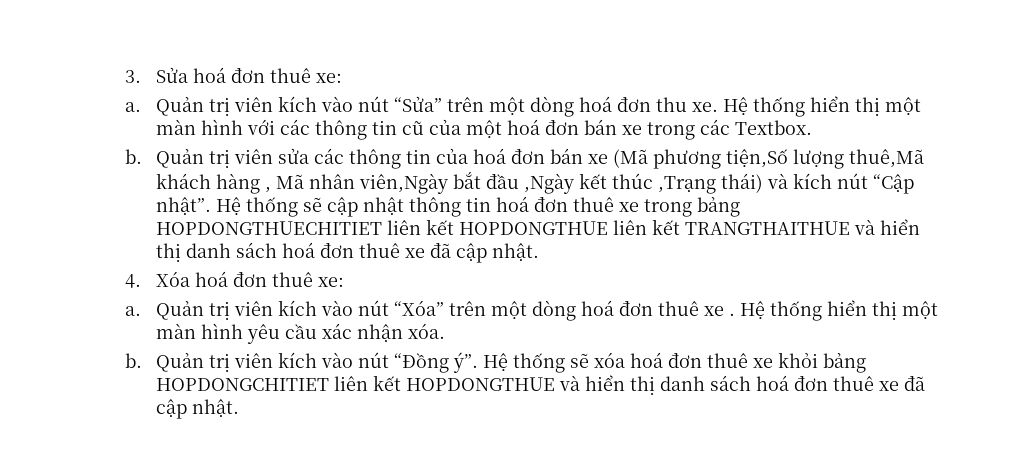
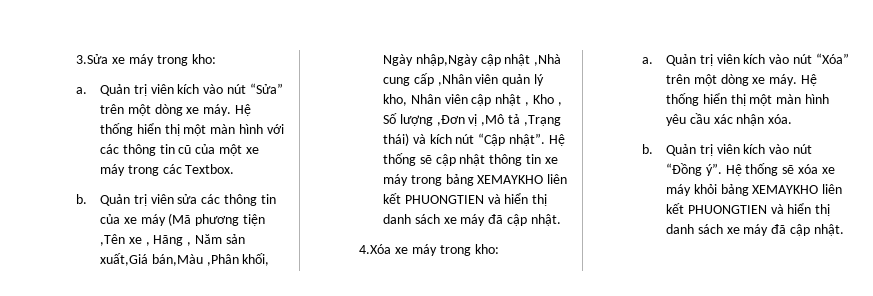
[125,67,343,83] 3. Sửa hoá đơn thuê xe: -> [76,54,216,66] 3.Sửa xe máy trong kho:
[579,96,719,112] hoá đơn thu xe. -> [186,104,232,116] xe máy.
[507,119,643,135] hoá đơn bán xe -> [245,147,259,154] [100,164,126,176] xe máy
[473,148,925,169] [156,171,654,194] hoá đơn bán xe (Mã phương tiện,Số lượng thuê,Mã khách hàng , Mã nhân viên,Ngày bắt đầu ,Ngày kết thúc -> [123,213,266,226] [100,234,245,246] [100,253,270,266] [383,54,562,66] [383,73,545,86] [383,94,562,106] [383,113,521,126] xe máy (Mã phương tiện ,Tên xe , Hãng , Năm sản xuất,Giá bán,Màu ,Phân khối, Ngày nhập,Ngày cập nhật ,Nhà cung cấp ,Nhân viên quản lý kho, Nhân viên cập nhật , Kho , Số lượng ,Đơn vị ,Mô tả
[496,196,640,212] hoá đơn thuê xe -> [544,157,558,164] [383,174,409,186] xe máy
[156,219,921,235] [156,242,426,262] HOPDONGTHUECHITIET liên kết HOPDONGTHUE liên kết TRANGTHAITHUE và hiển thị danh sách hoá đơn thuê xe -> [477,174,568,184] [383,193,548,206] [383,214,486,226] XEMAYKHO liên kết PHUONGTIEN và hiển thị danh sách xe máy
[125,271,345,288] 4. Xóa hoá đơn thuê xe: -> [359,244,499,256] 4.Xóa xe máy trong kho:
[581,300,736,316] hoá đơn thuê xe . -> [752,74,798,86] xe máy.
[630,352,774,368] hoá đơn thuê xe -> [821,167,835,174] [666,184,692,196] xe máy
[156,375,900,395] HOPDONGCHITIET liên kết HOPDONGTHUE và hiển thị danh sách hoá đơn thuê xe -> [752,184,843,194] [666,203,831,216] [666,224,769,236] XEMAYKHO liên kết PHUONGTIEN và hiển thị danh sách xe máy

